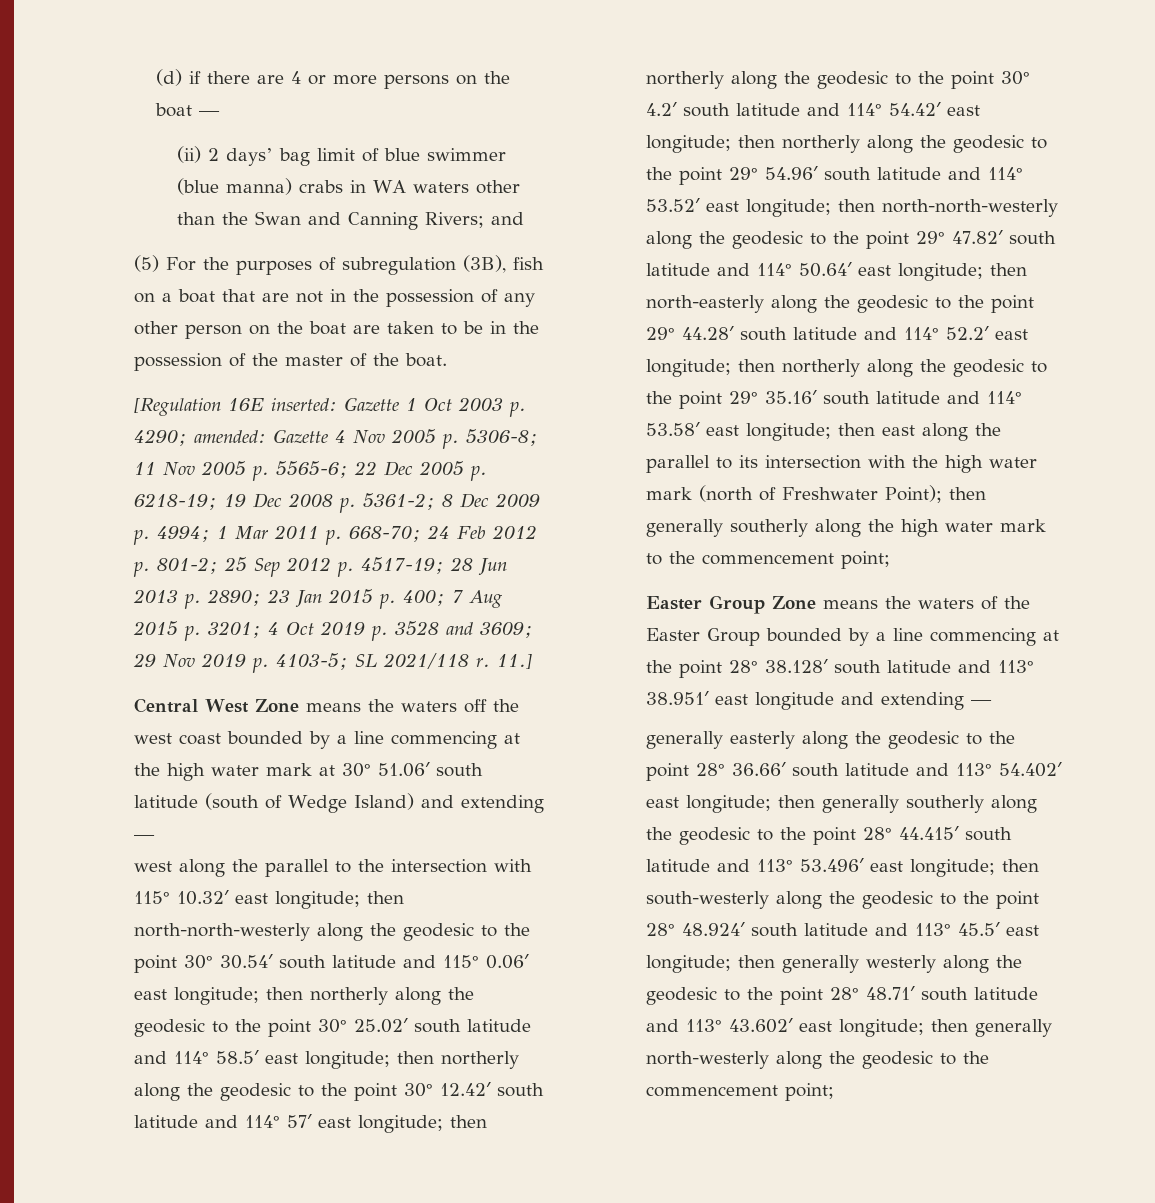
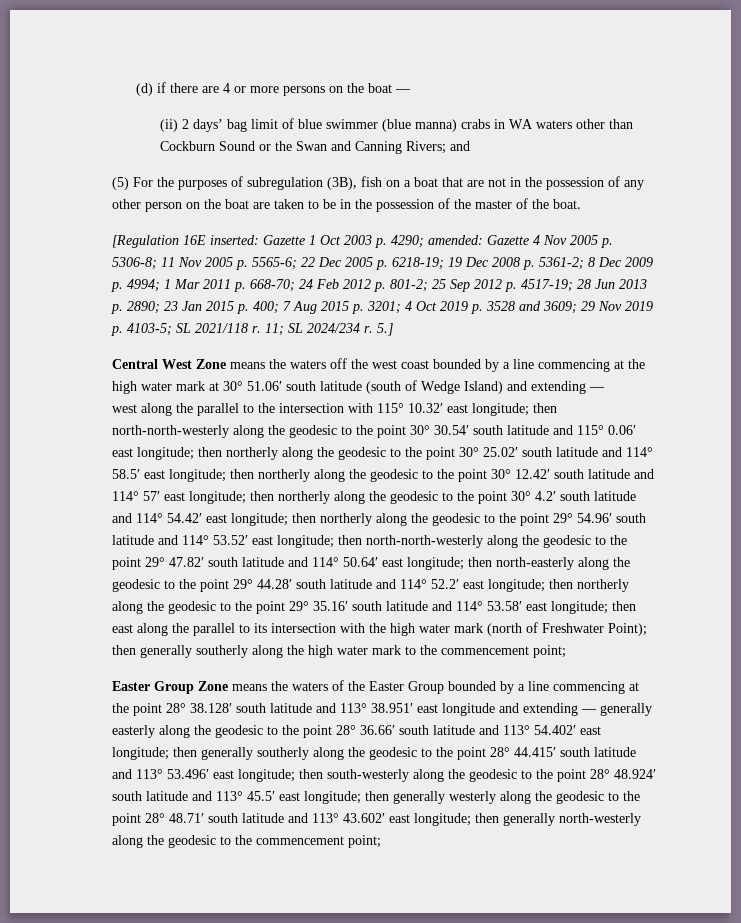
(216, 218) none -> [159,141,271,151] Cockburn Sound or
[497,653,533,669] 11.] -> [264,323,393,336] 11; SL 2024/234 r. 5.]
(993, 702) // -> (597, 711) none

